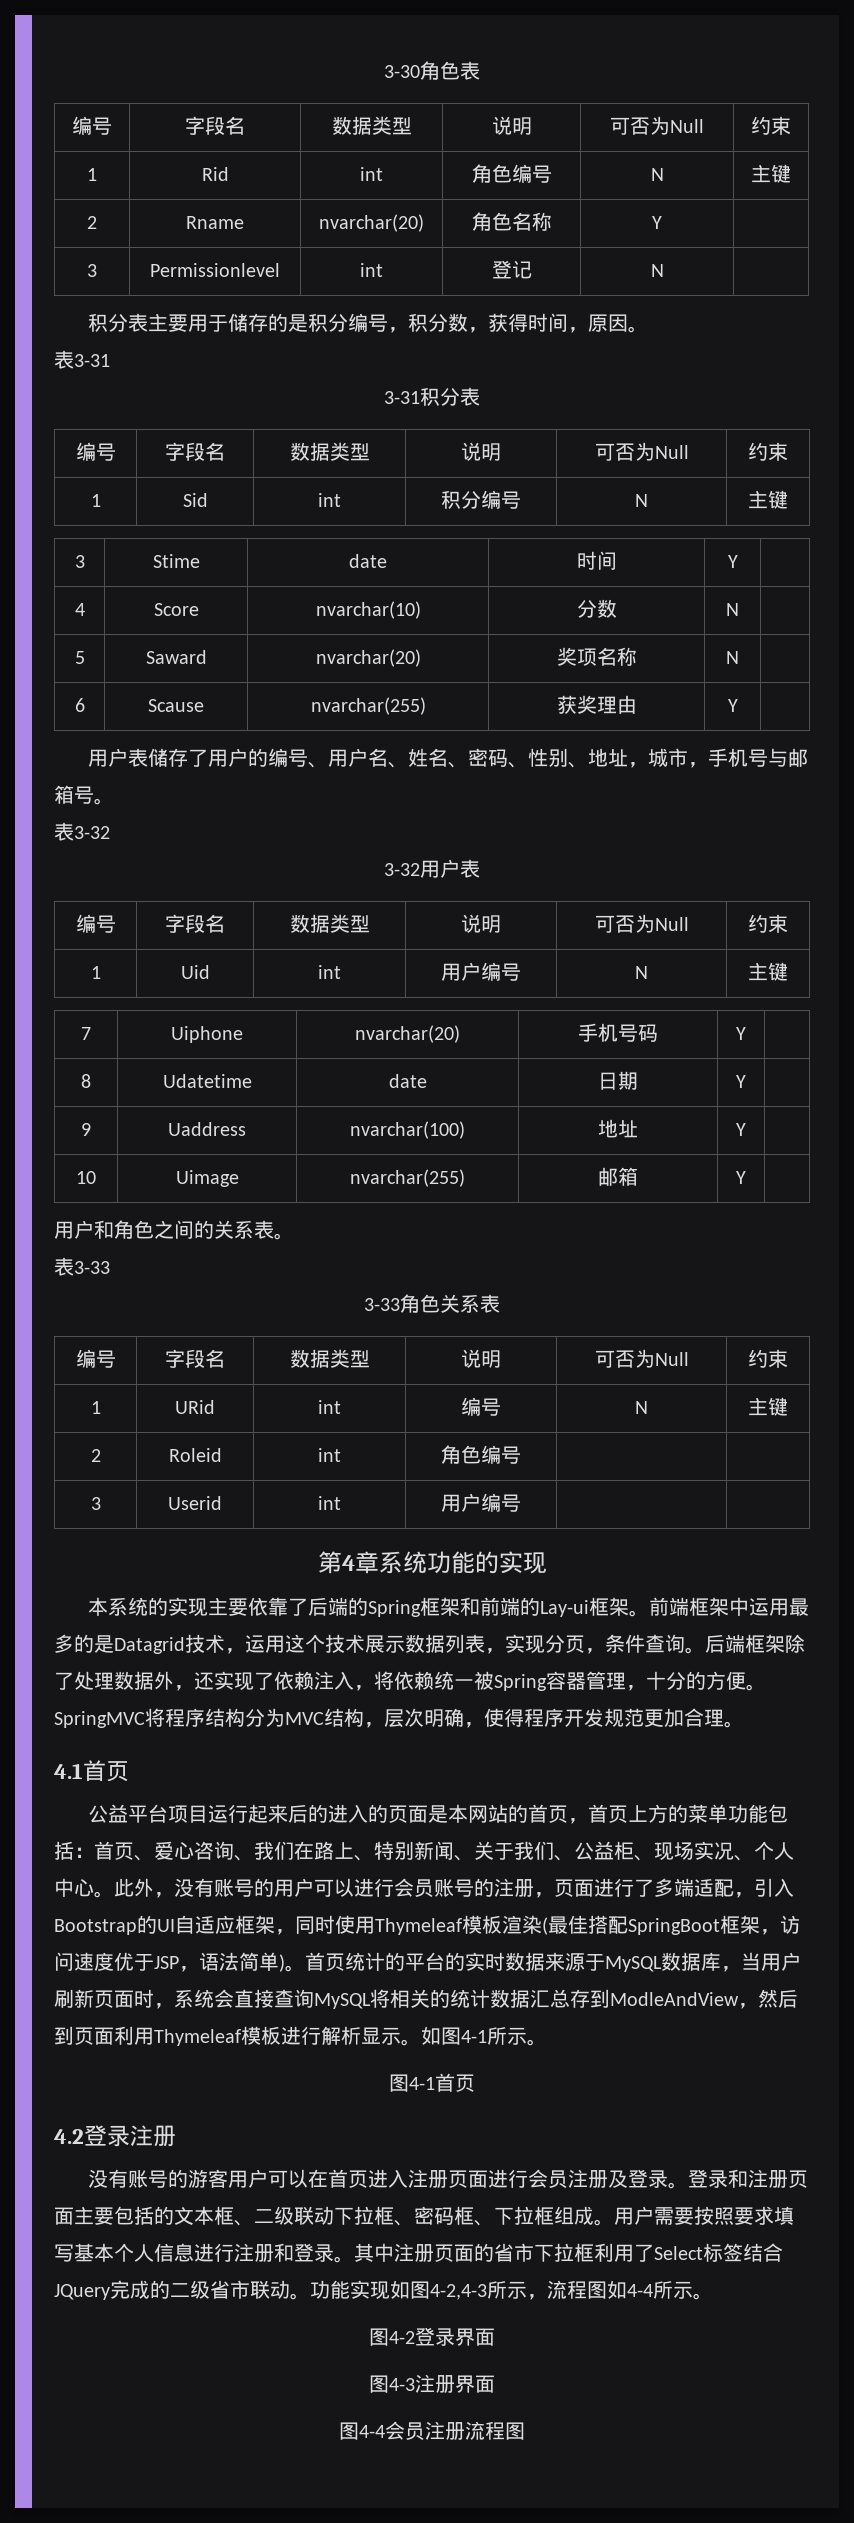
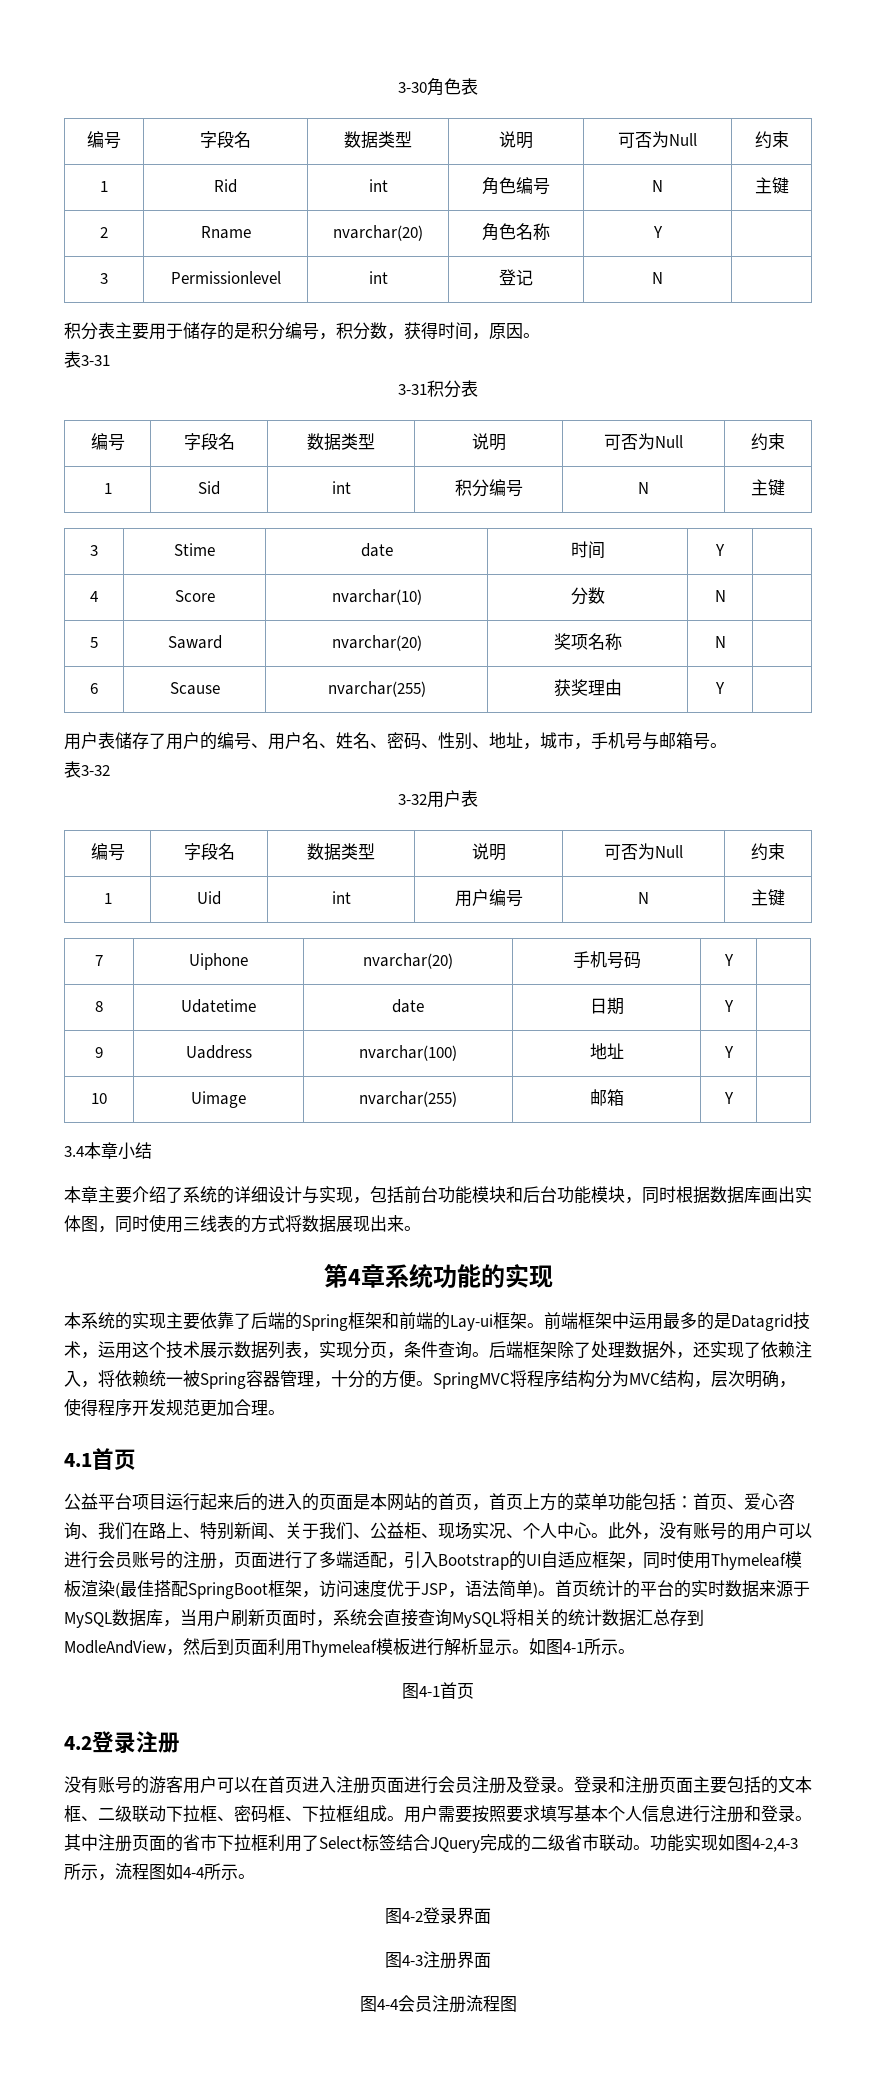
[54,1220,294,1240] [54,1257,110,1276] [364,1294,500,1313] [75,1349,116,1368] [165,1349,226,1368] [289,1349,370,1368] [461,1349,501,1368] [594,1349,689,1368] [748,1349,788,1368] [90,1401,101,1414] [175,1400,215,1414] [318,1400,341,1414] [461,1397,501,1416] [635,1401,648,1414] [748,1397,788,1416] [90,1449,101,1462] [168,1448,222,1462] [318,1448,341,1462] [441,1445,521,1464] [90,1497,101,1510] [168,1496,222,1510] [318,1496,341,1510] [441,1493,521,1512] 用户和角色之间的关系表。 // 表3-33 // 3-33角色关系表 // 编号 | 字段名 | 数据类型 | 说明 | 可否为Null | 约束 // 1 | URid | int | 编号 | N | 主键 // 2 | Roleid | int | 角色编号 | | // 3 | Userid | int | 用户编号 | | -> [64,1142,152,1160] [64,1186,812,1204] [64,1214,421,1233] 3.4本章小结 // 本章主要介绍了系统的详细设计与实现，包括前台功能模块和后台功能模块，同时根据数据库画出实体图，同时使用三线表的方式将数据展现出来。

